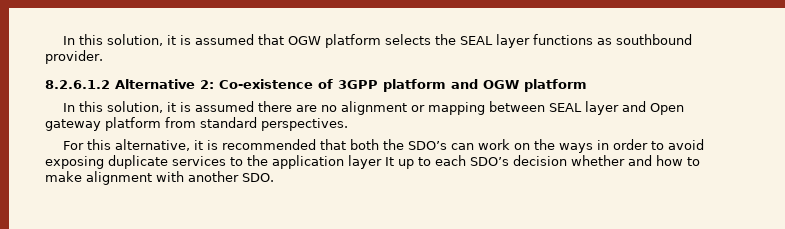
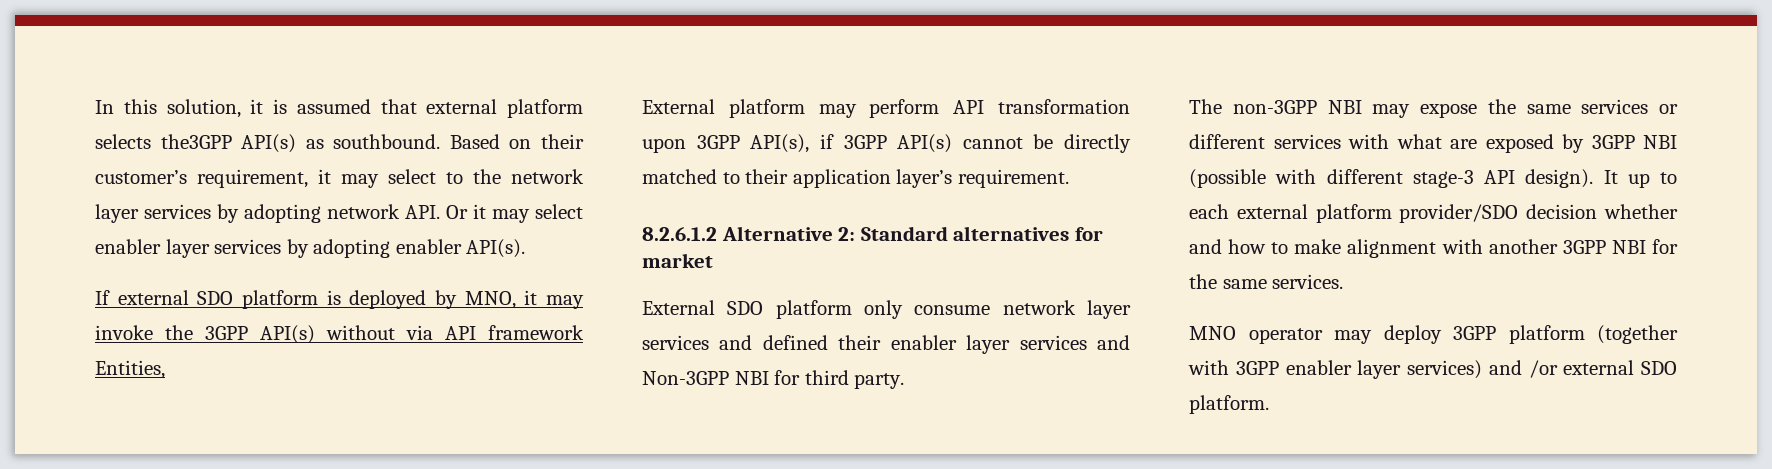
[287,36,321,45] OGW -> [426,99,498,114] external
[434,34,692,48] [45,50,103,64] [45,79,587,92] [62,101,684,115] [45,117,348,131] [62,139,704,153] [45,155,382,169] the SEAL layer functions as southbound provider. // 8.2.6.1.2 Alternative 2: Co-existence of 3GPP platform and OGW platform // In this solution, it is assumed there are no alignment or mapping between SEAL layer and Open gateway platform from standard perspectives. // For this alternative, it is recommended that both the SDO’s can work on the ways in order to avoid exposing duplicate services to the application layer -> [160,134,584,153] [95,169,584,188] [95,204,583,223] [95,239,526,258] [95,290,584,309] [95,325,584,344] [95,360,165,379] [642,99,1130,118] [642,134,1131,153] [642,169,1069,188] [642,226,1103,241] [642,253,713,268] [642,300,1131,319] [642,335,1130,354] [642,370,905,389] [1189,99,1678,118] [1189,134,1677,153] [1189,169,1594,188] the3GPP API(s) as southbound. Based on their customer’s requirement, it may select to the network layer services by adopting network API. Or it may select enabler layer services by adopting enabler API(s). // If external SDO platform is deployed by MNO, it may invoke the 3GPP API(s) without via API framework Entities, // External platform may perform API transformation upon 3GPP API(s), if 3GPP API(s) cannot be directly matched to their application layer’s requirement. // 8.2.6.1.2 Alternative 2: Standard alternatives for market // External SDO platform only consume network layer services and defined their enabler layer services and Non-3GPP NBI for third party. // The non-3GPP NBI may expose the same services or different services with what are exposed by 3GPP NBI (possible with different stage-3 API design).
[470,157,509,166] SDO’s -> [1236,204,1519,223] external platform provider/SDO
[242,173,274,182] SDO. -> [1562,239,1678,254] [1189,274,1344,289] [1189,325,1678,344] [1188,360,1677,379] [1189,395,1269,414] 3GPP NBI for the same services. // MNO operator may deploy 3GPP platform (together with 3GPP enabler layer services) and /or external SDO platform.

